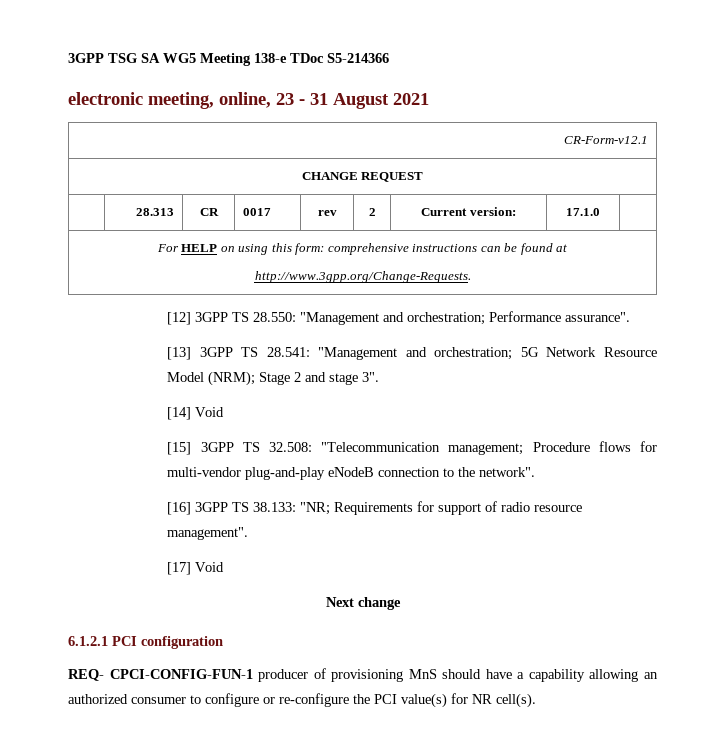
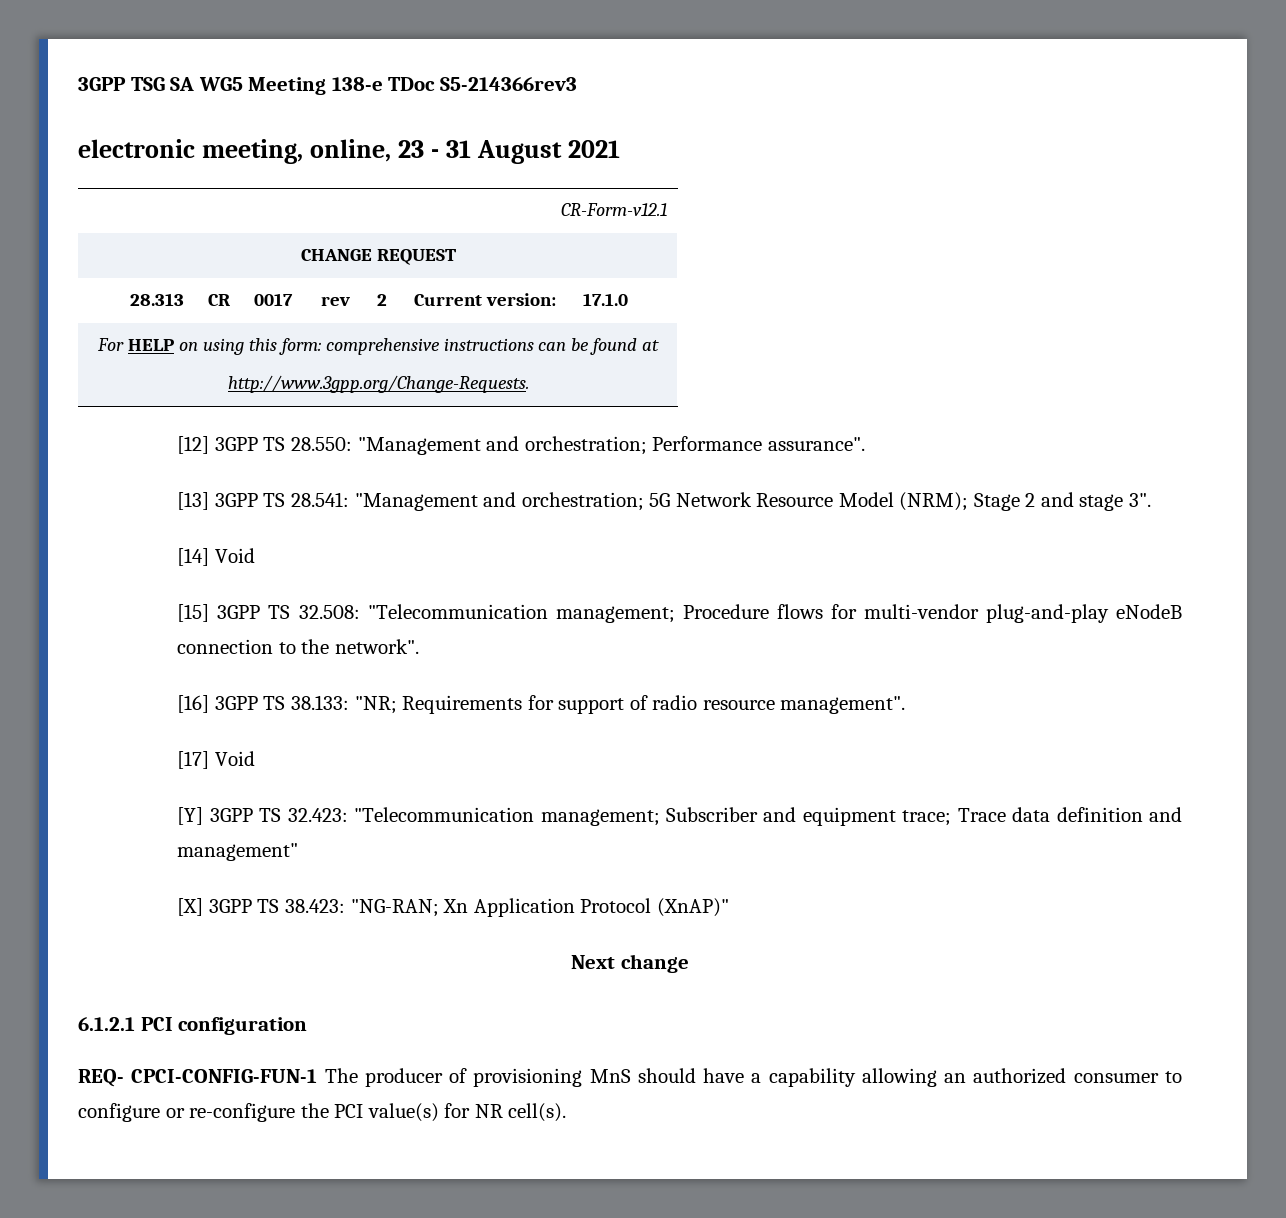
[327,53,389,63] S5-214366 -> [439,77,577,91] S5-214366rev3
(225, 567) none -> [177,807,1182,826] [177,843,299,861] [177,898,729,917] // [Y] 3GPP TS 32.423: "Telecommunication management; Subscriber and equipment trace; Trace data definition and management" // [X] 3GPP TS 38.423: "NG-RAN; Xn Application Protocol (XnAP)"
(253, 674) none -> [324,1068,358,1083] The

